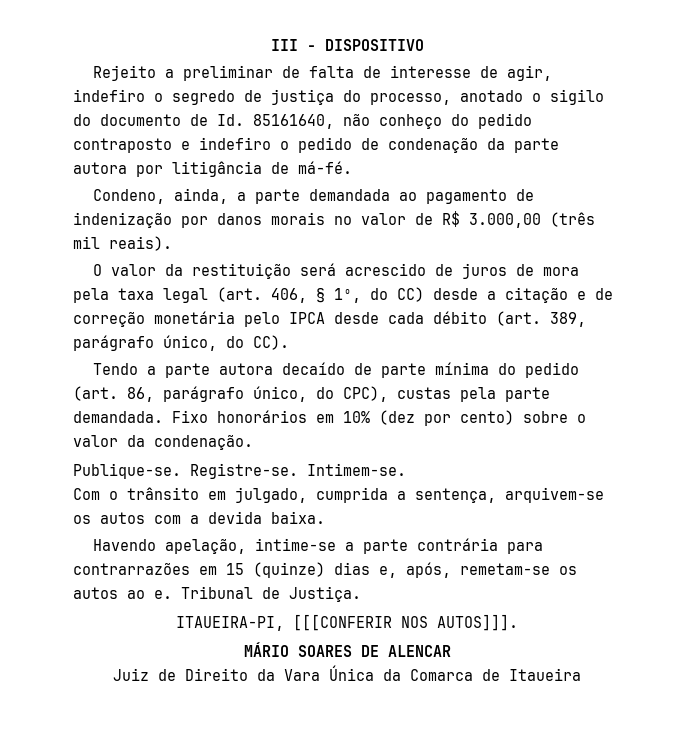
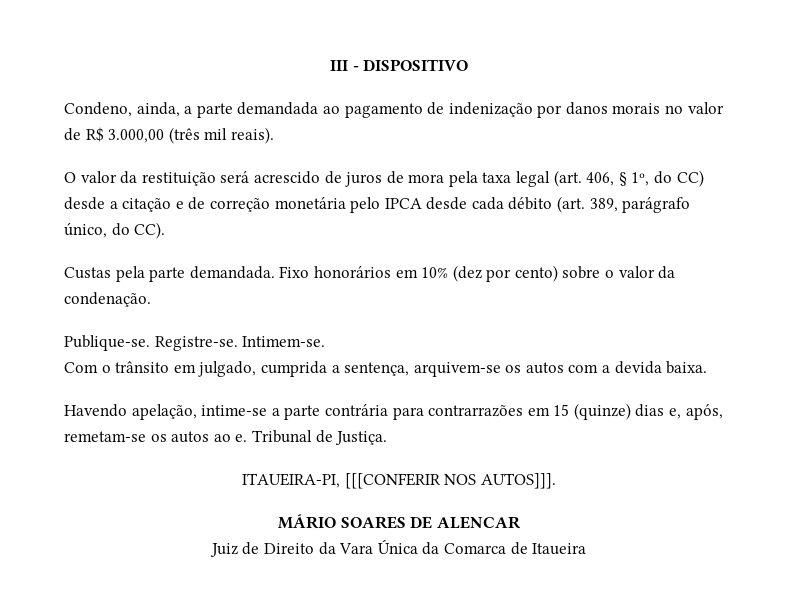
[92,65,552,81] [73,89,604,105] [73,113,532,129] [73,137,559,153] [73,161,352,177] // Rejeito a preliminar de falta de interesse de agir, indefiro o segredo de justiça do processo, anotado o sigilo do documento de Id. 85161640, não conheço do pedido contraposto e indefiro o pedido de condenação da parte autora por litigância de má-fé. -> (469, 65) none
[92,362,579,378] [73,386,451,402] Tendo a parte autora decaído de parte mínima do pedido (art. 86, parágrafo único, do CPC), custas -> [64,267,111,279] Custas

